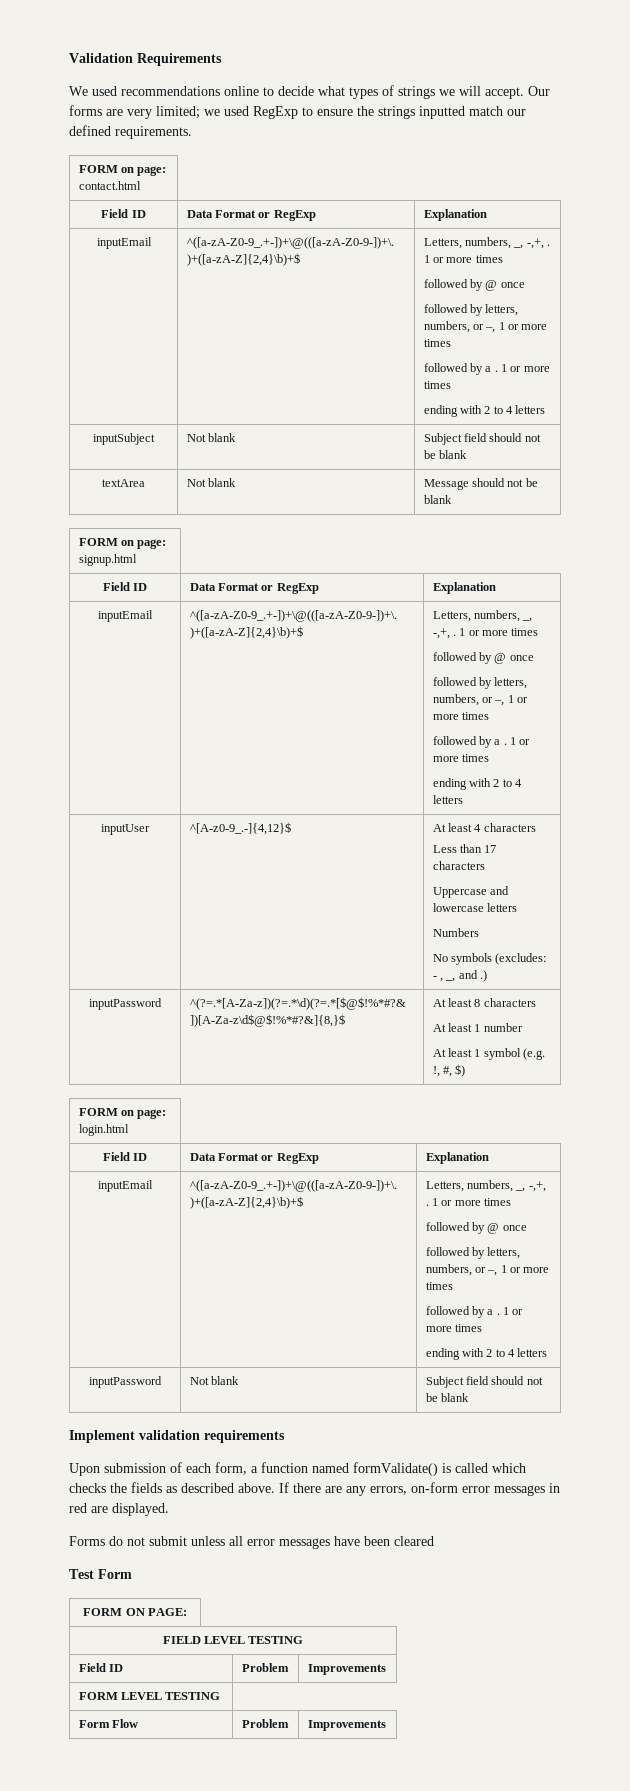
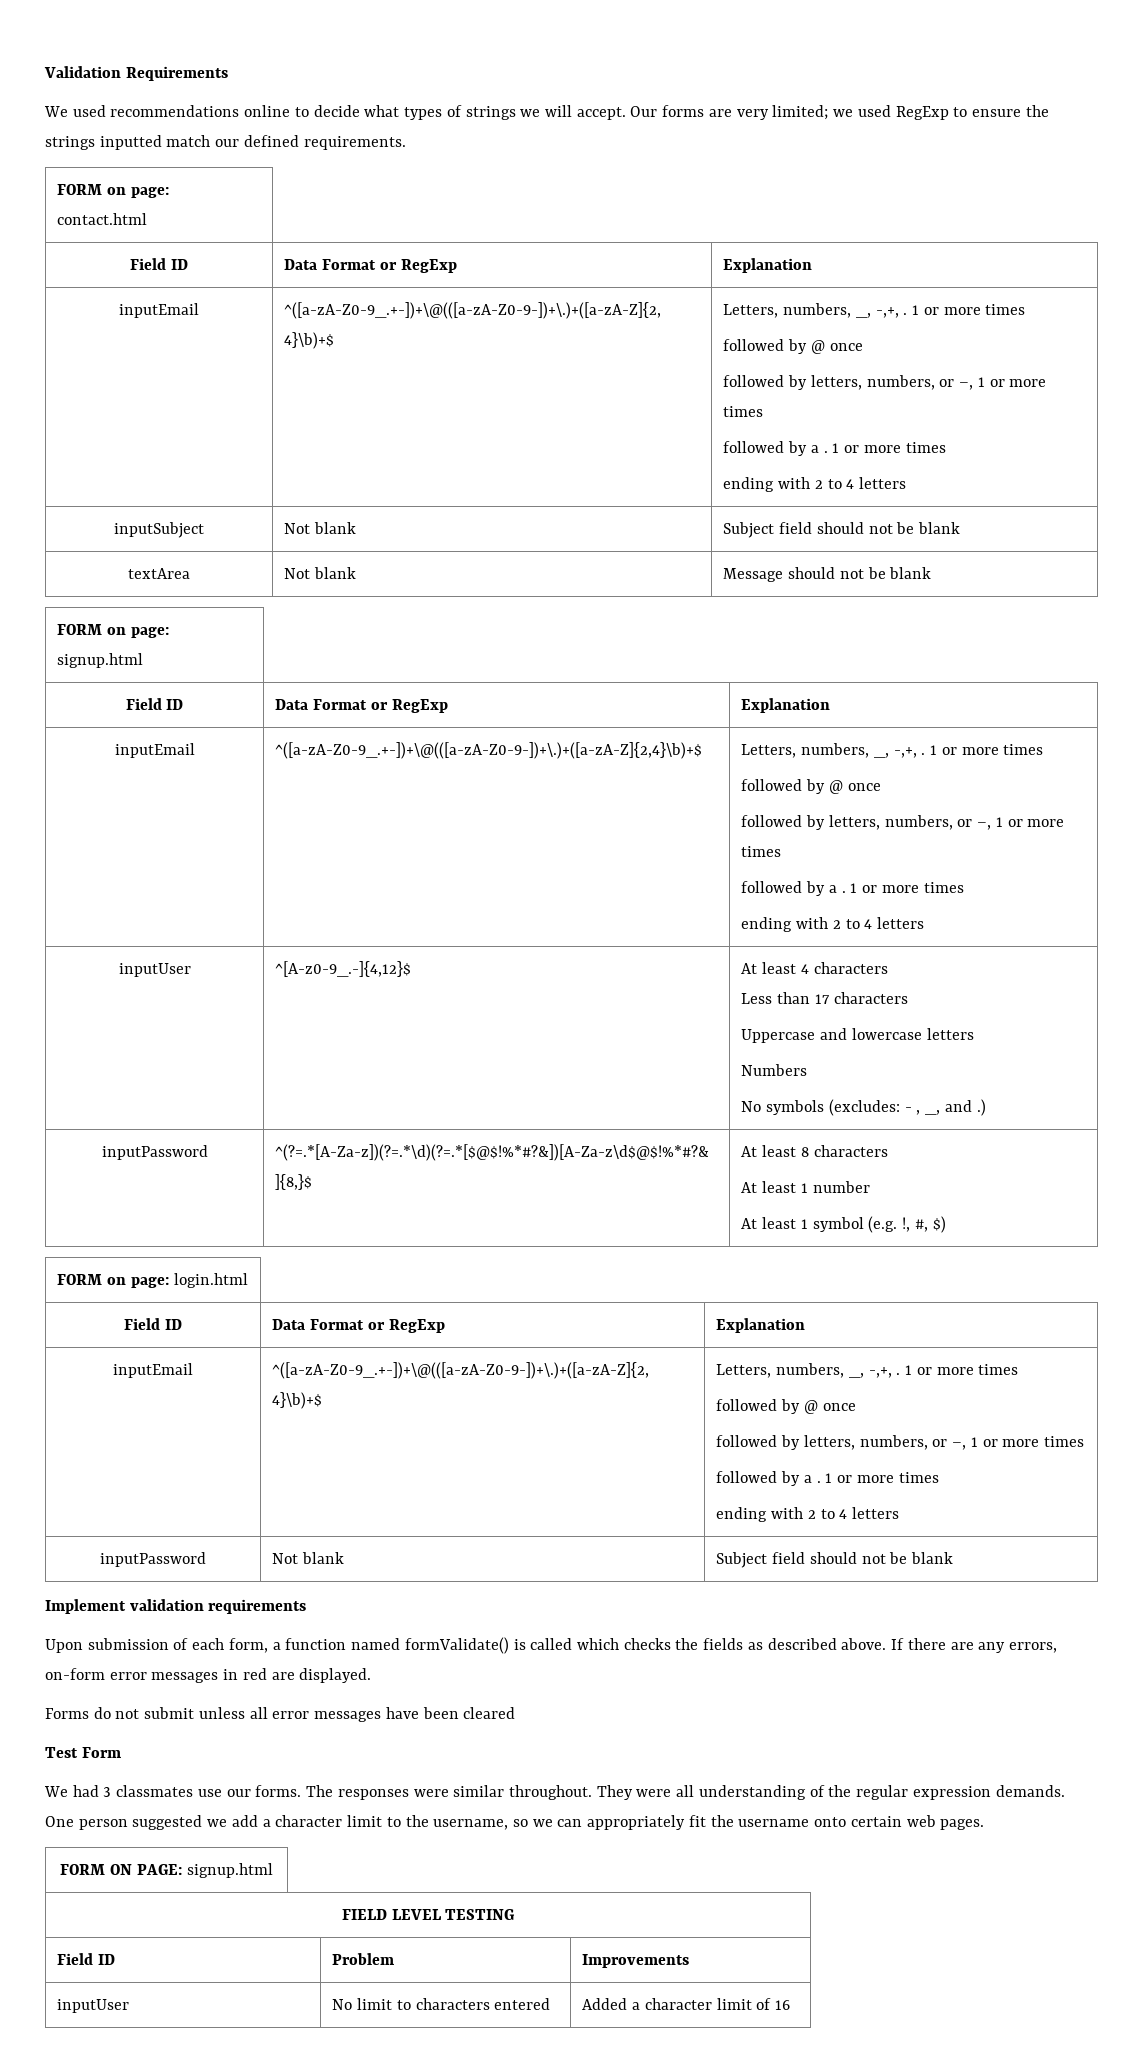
(132, 1574) none -> [44,1785,1065,1800] [45,1815,985,1830] // We had 3 classmates use our forms. The responses were similar throughout. They were all understanding of the regular expression demands. One person suggested we add a character limit to the username, so we can appropriately fit the username onto certain web pages.
(187, 1612) none -> [186,1863,273,1878] signup.html
[78,1692,221,1700] [78,1719,138,1728] [241,1719,289,1728] [307,1720,386,1731] FORM LEVEL TESTING // Form Flow | Problem | Improvements -> [57,1999,130,2013] [332,1998,551,2010] [582,1998,791,2010] inputUser | No limit to characters entered | Added a character limit of 16

